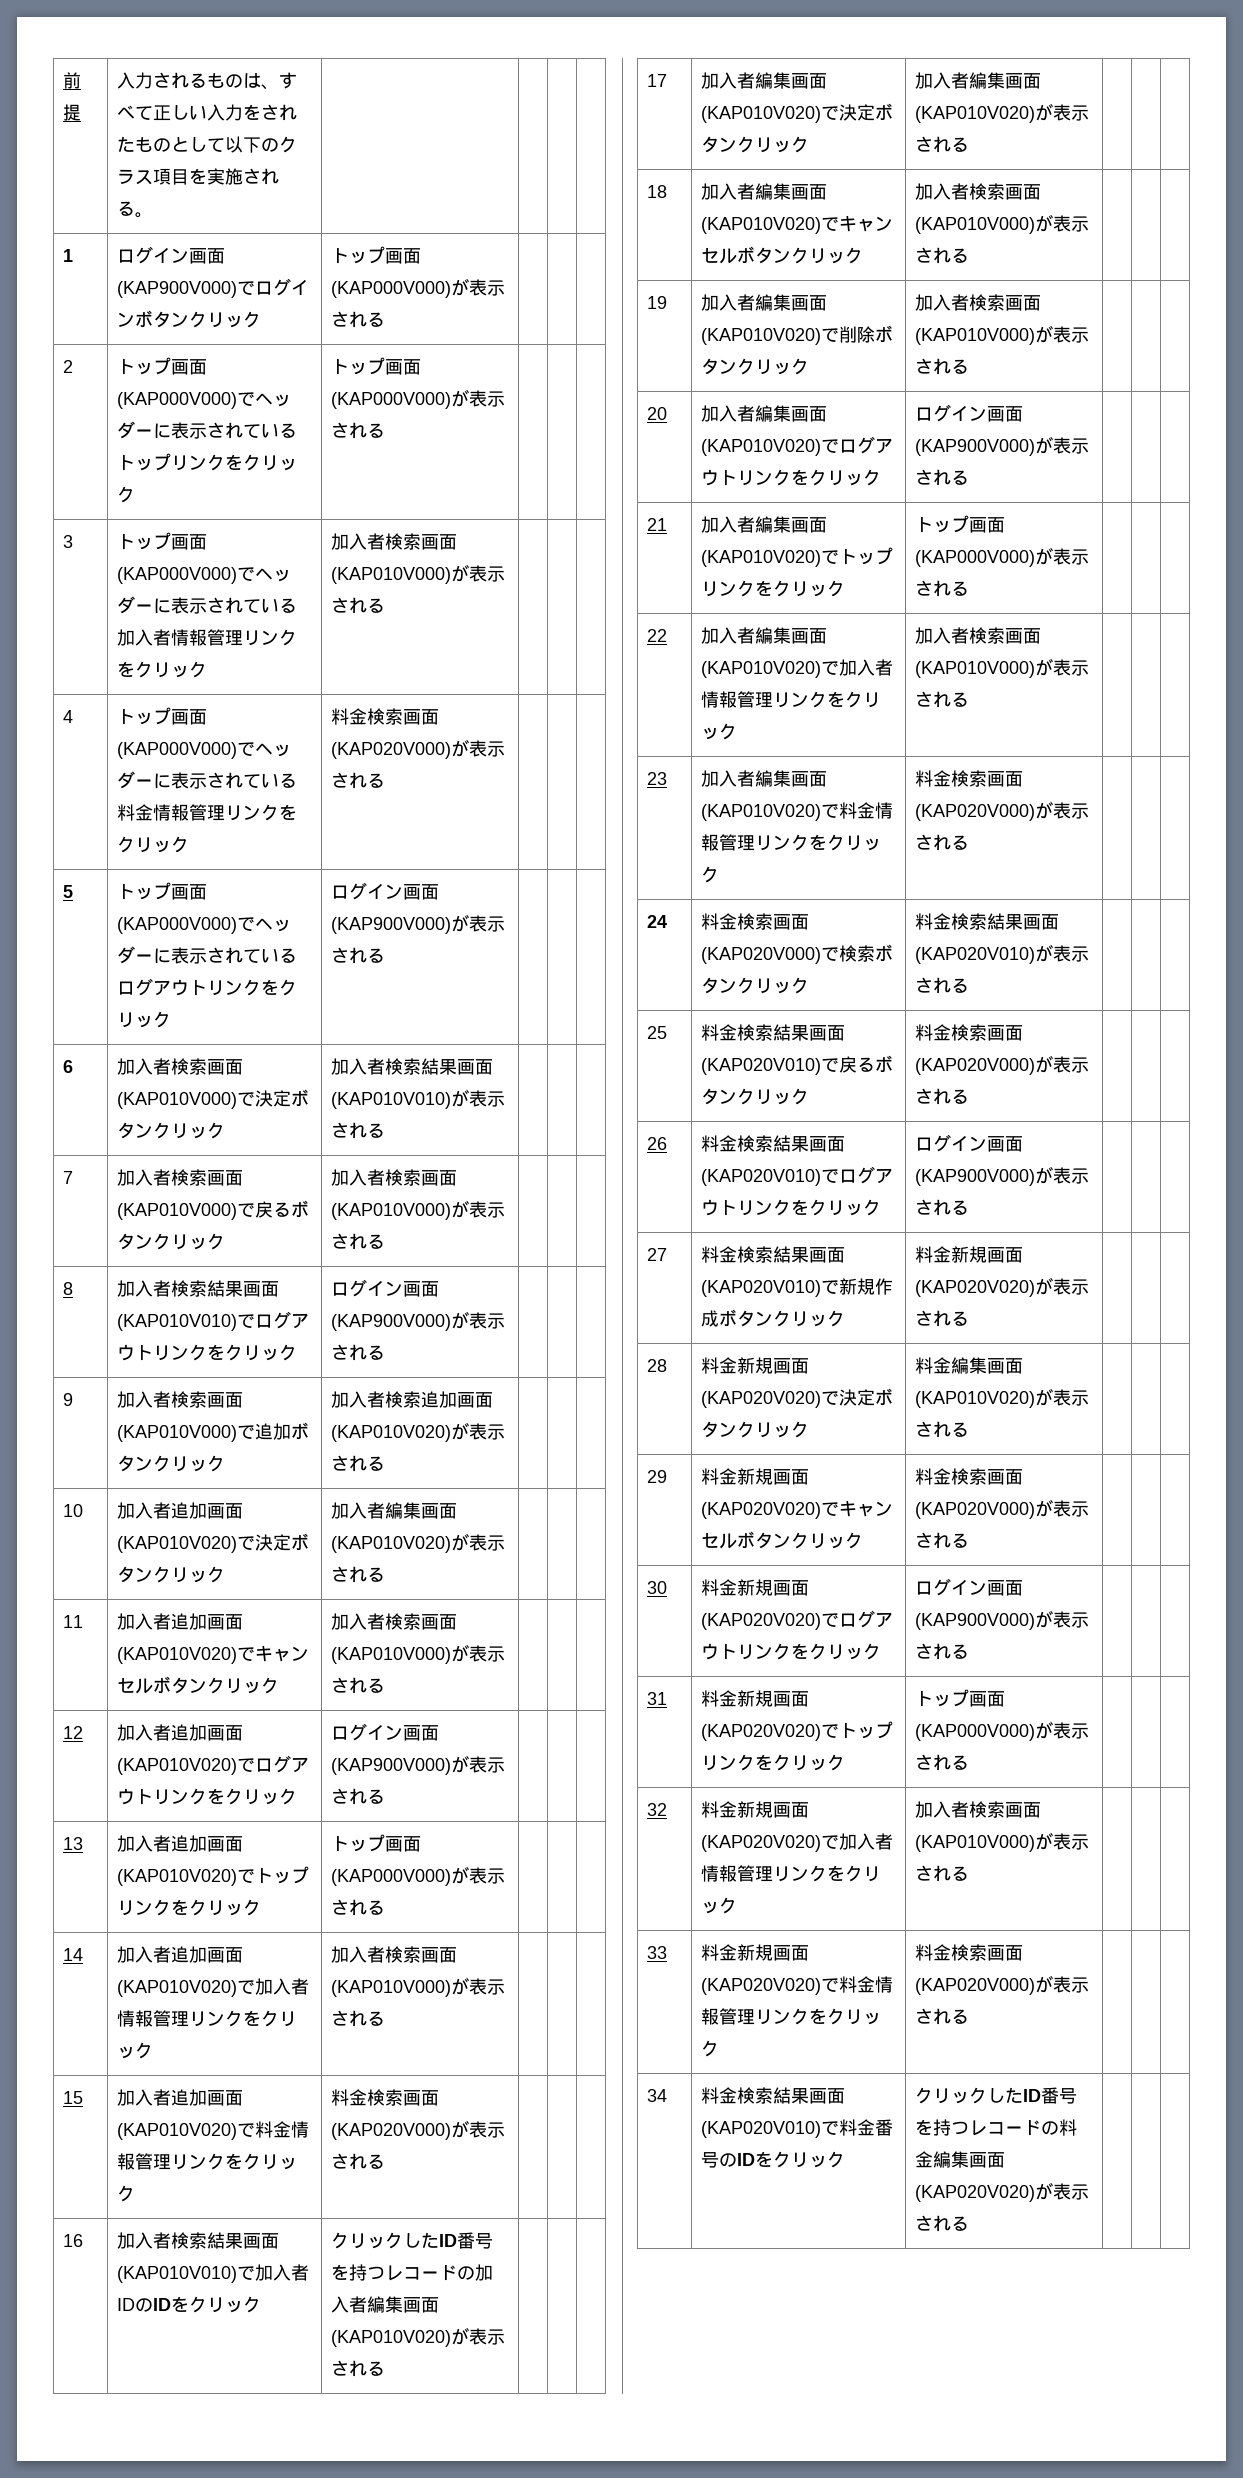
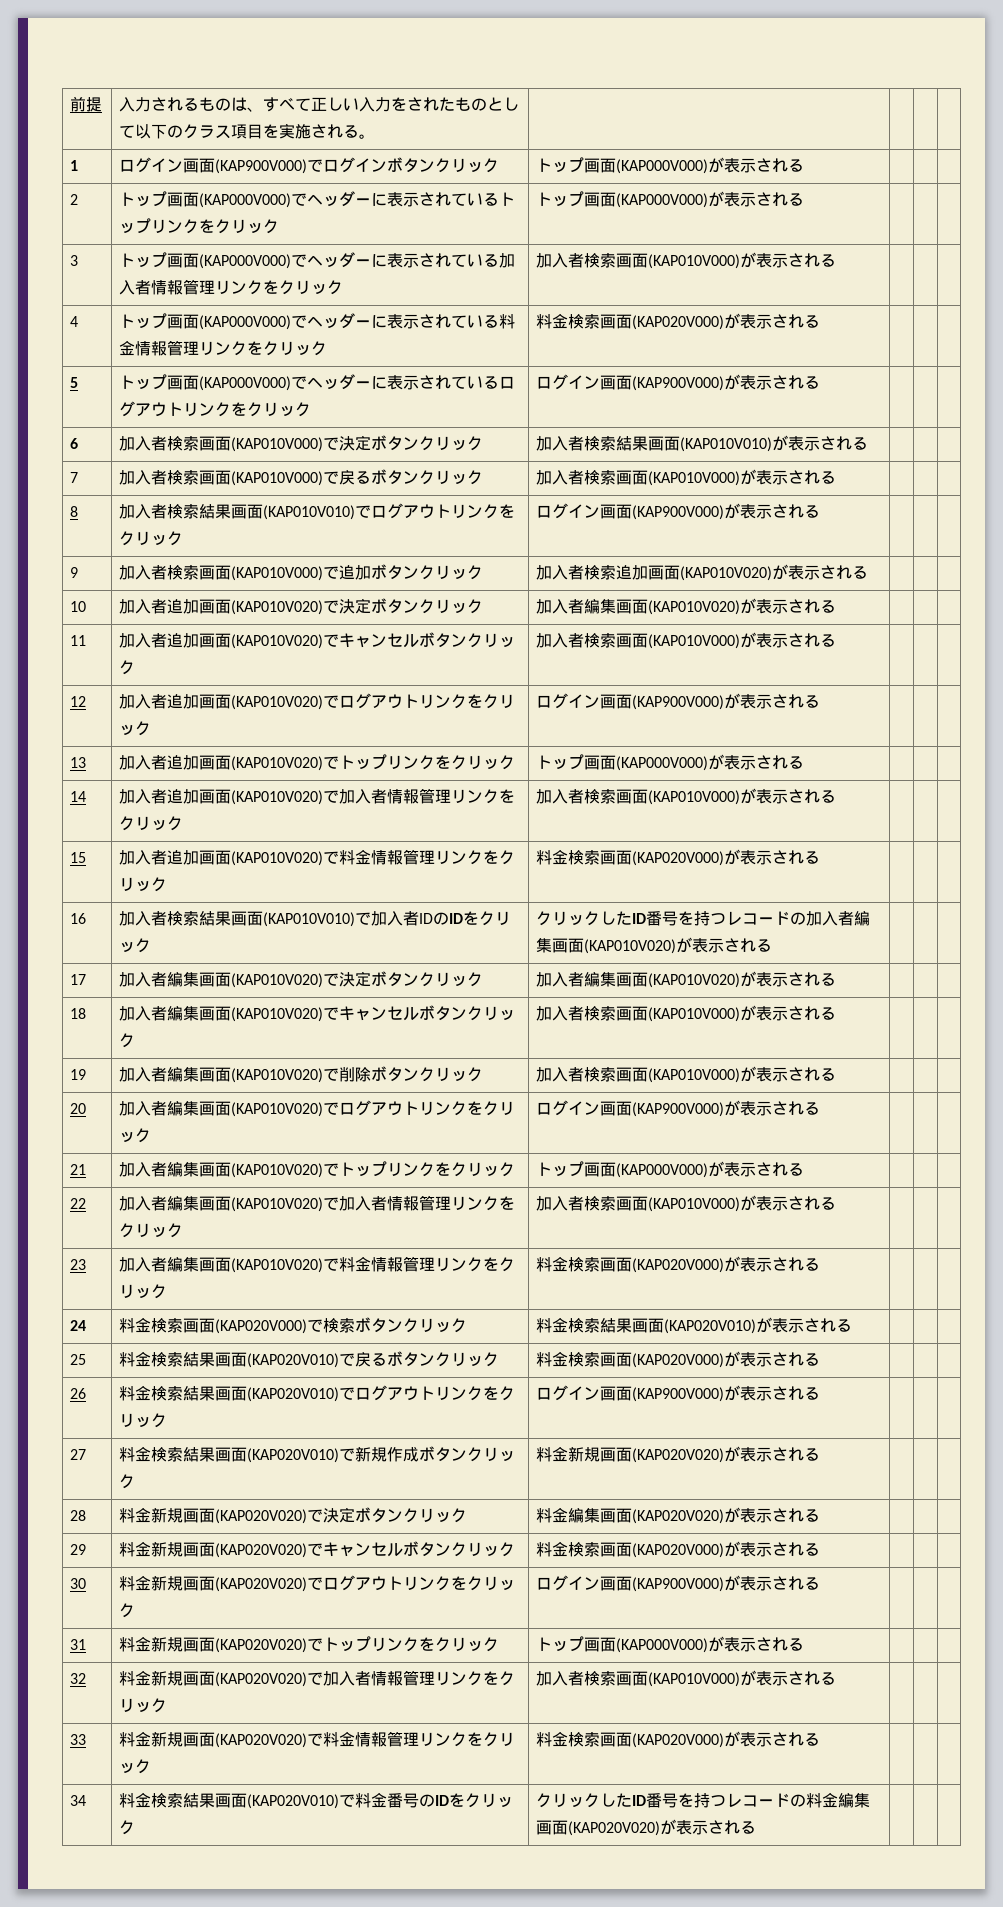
[914,1391,1035,1408] (KAP010V020) -> [631,1509,724,1524] (KAP020V020)

